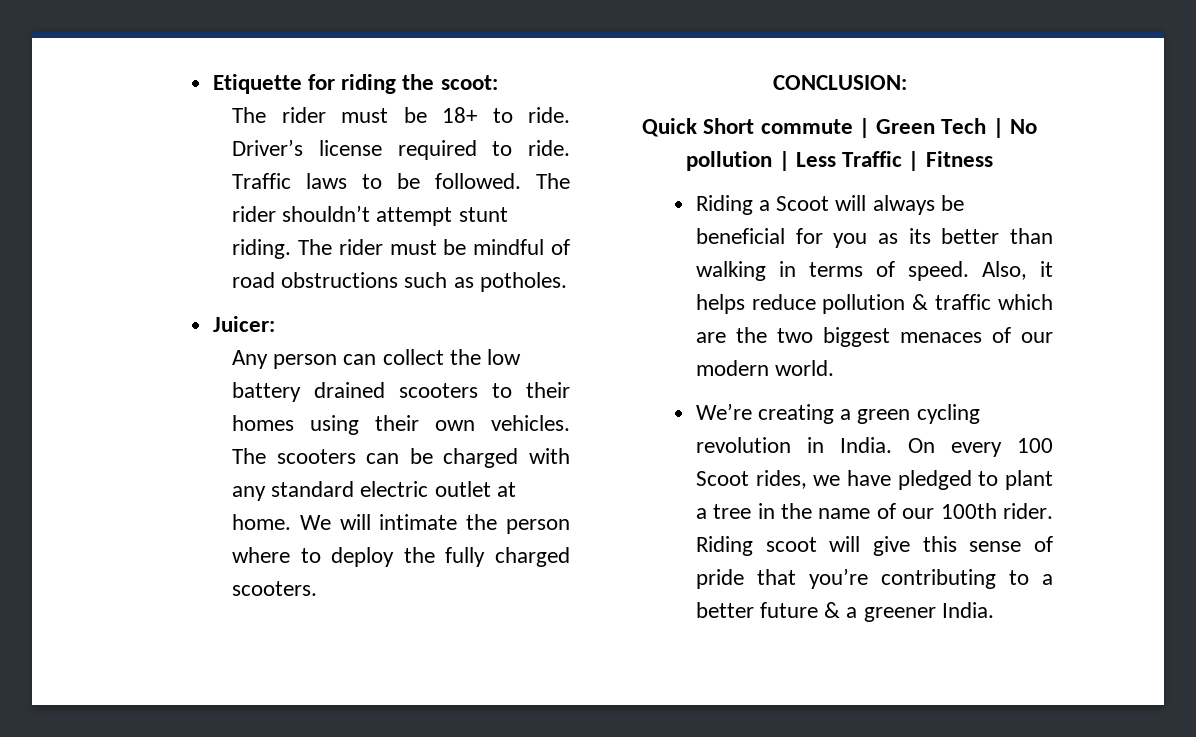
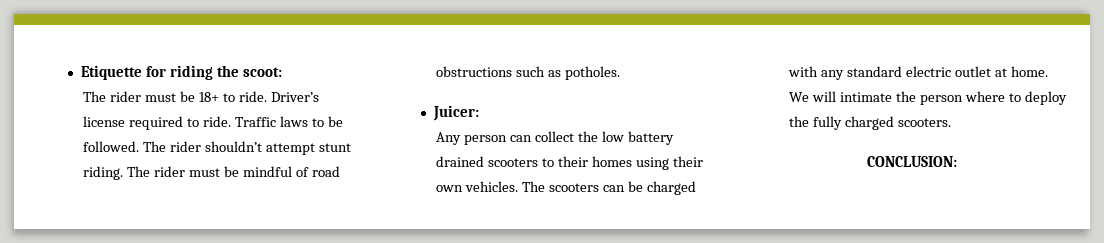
[642,118,1037,138] [686,151,993,171] [695,195,964,215] [695,228,1053,248] [695,261,1053,281] [695,294,1053,314] [695,327,1053,347] [695,360,835,376] [695,403,980,424] [695,437,1053,457] [695,470,1053,490] [695,503,1053,519] [695,536,1053,556] [695,568,1053,589] [695,602,994,622] // Quick Short commute | Green Tech | No pollution | Less Traffic | Fitness // Riding a Scoot will always be beneficial for you as its better than walking in terms of speed. Also, it helps reduce pollution & traffic which are the two biggest menaces of our modern world. // We’re creating a green cycling revolution in India. On every 100 Scoot rides, we have pledged to plant a tree in the name of our 100th rider. Riding scoot will give this sense of pride that you’re contributing to a better future & a greener India. -> (957, 161) none

